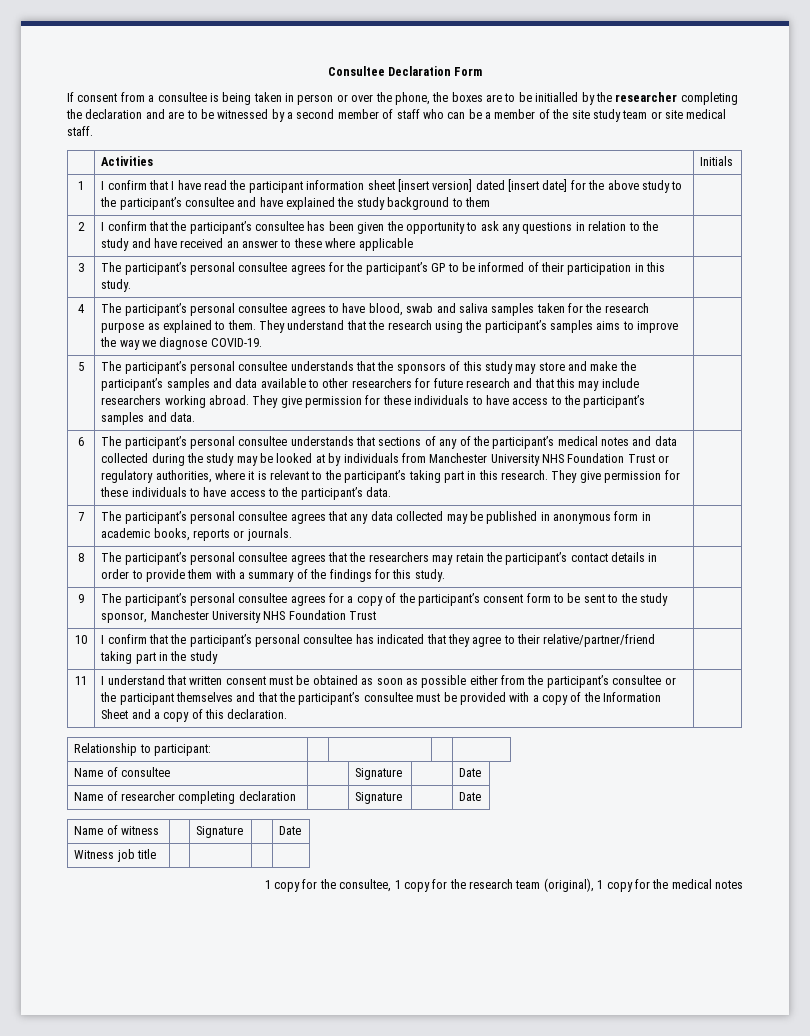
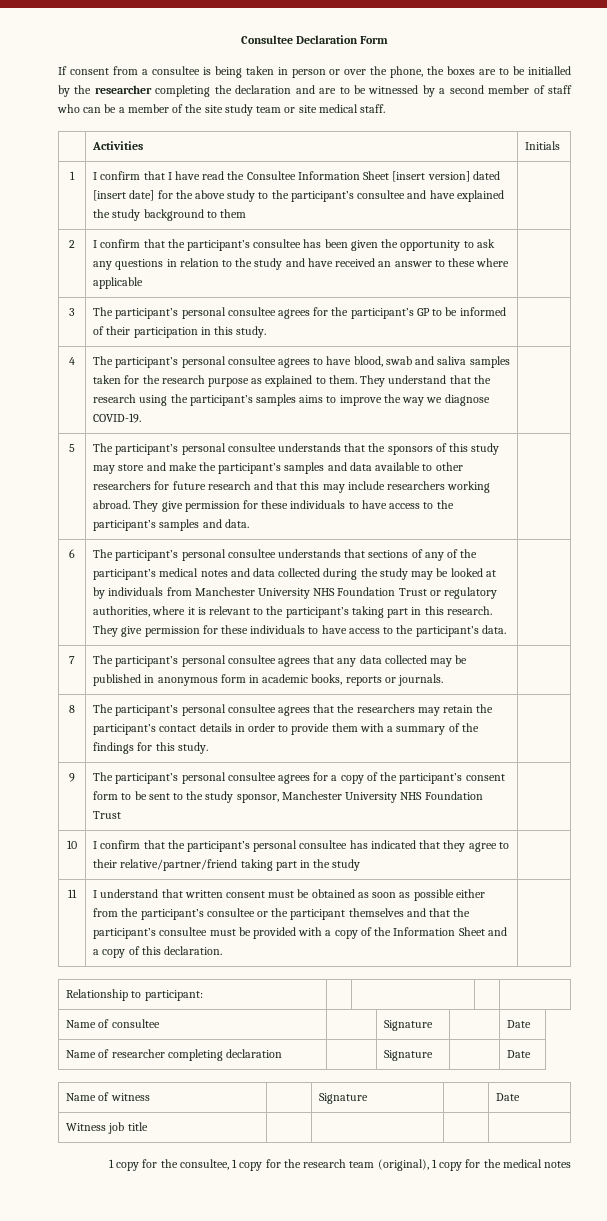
[248,180,395,193] participant information sheet -> [246,171,390,180] Consultee Information Sheet

